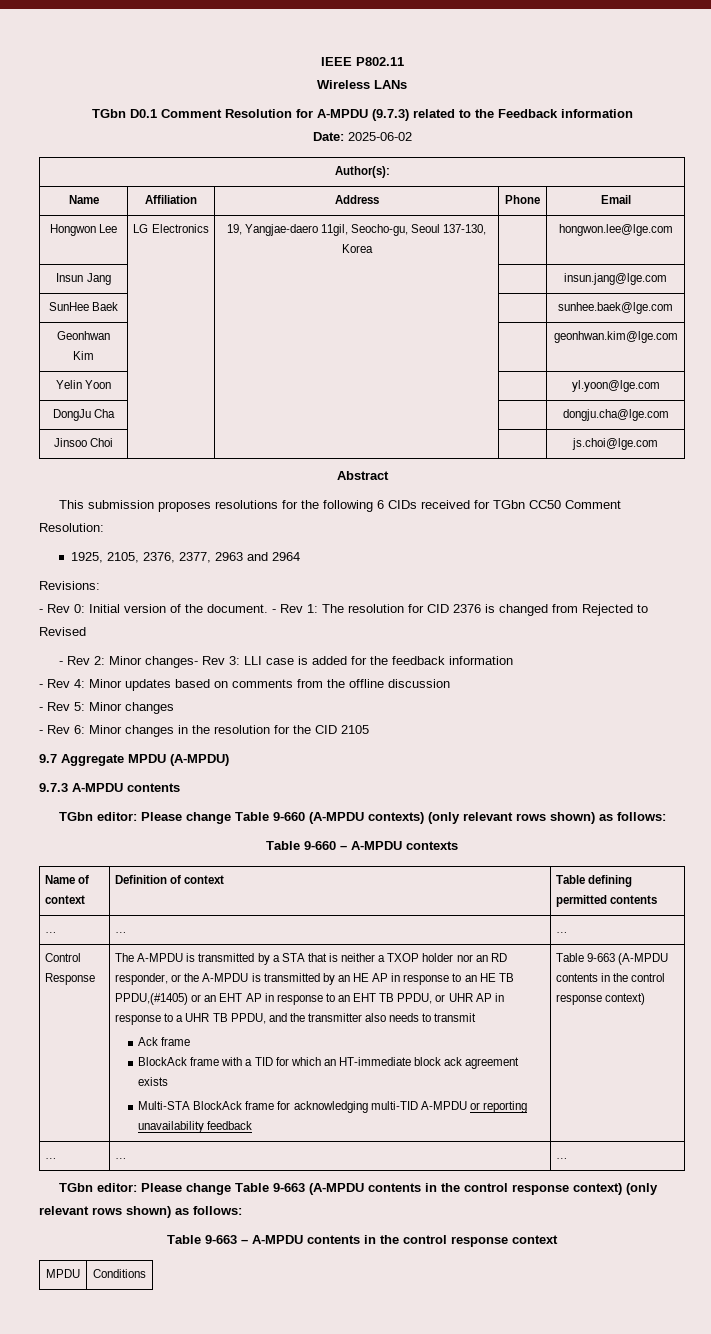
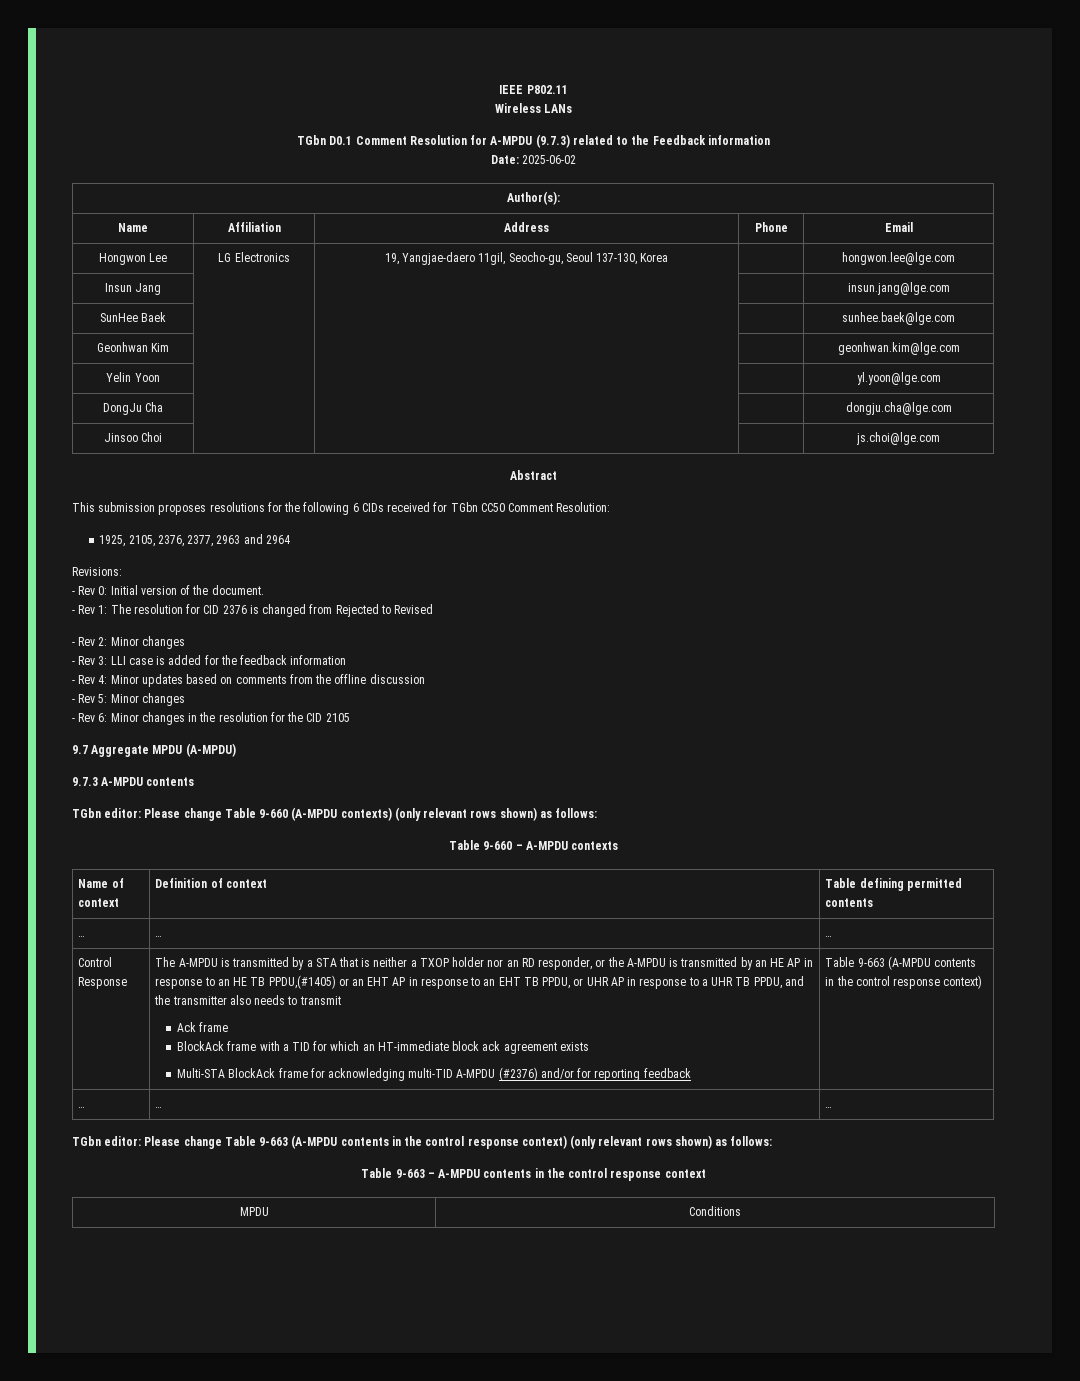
(268, 608) none -> (264, 590) //
[144,656,198,668] changes- -> [141,636,185,649] [72,661,75,665] changes // -
[469,1101,527,1113] [138,1121,205,1133] or reporting unavailability -> [498,1067,641,1081] (#2376) and/or for reporting

